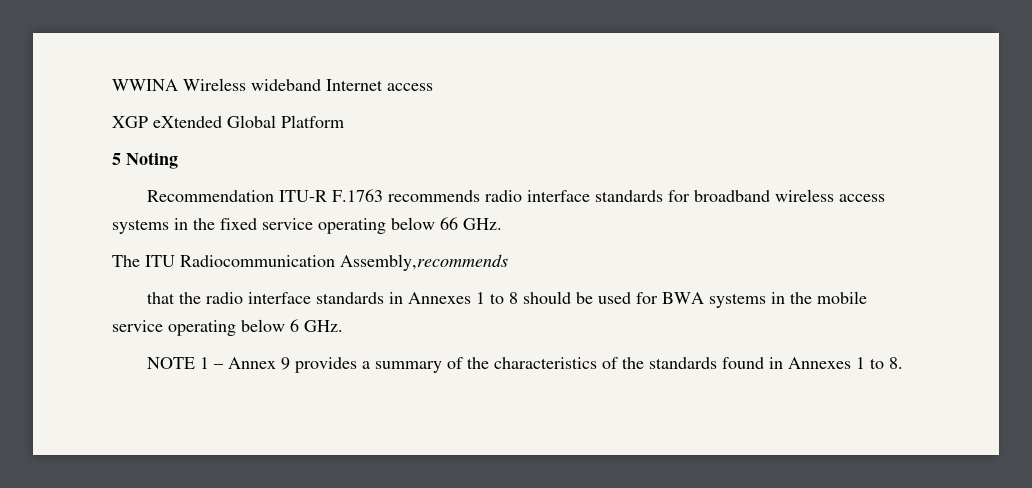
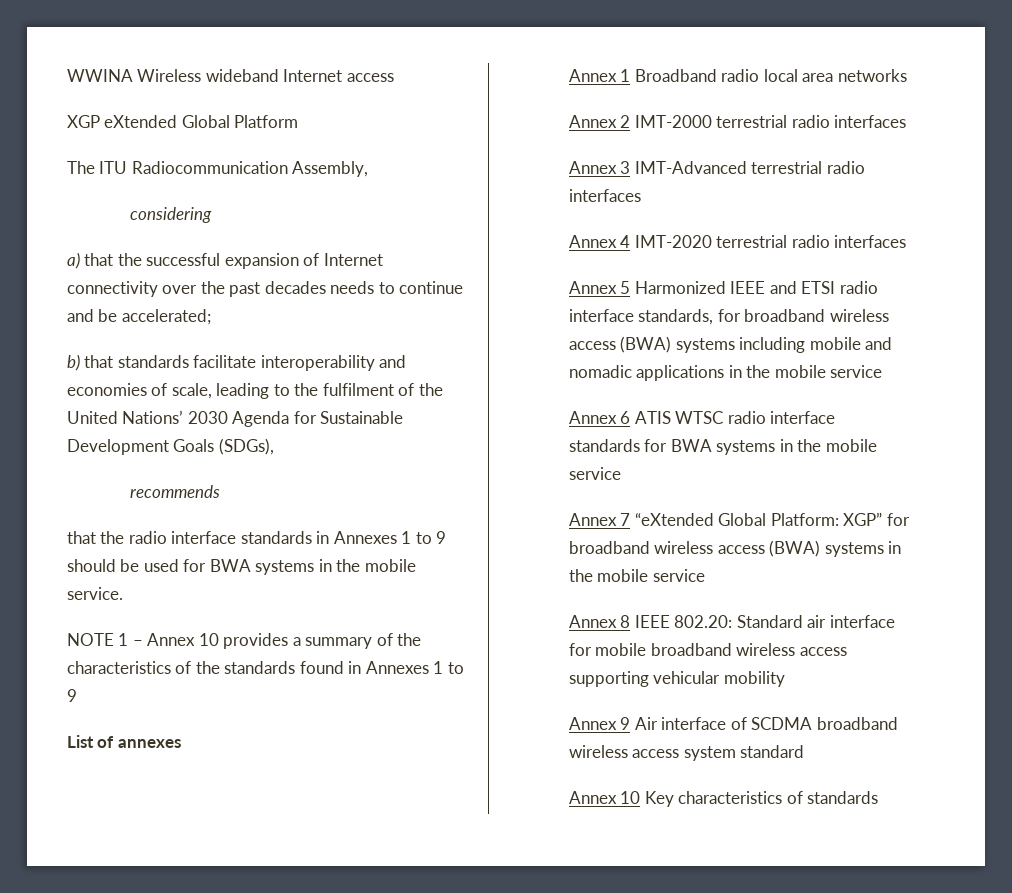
[112,152,178,169] [147,189,886,202] [112,217,502,234] [112,254,508,271] 5 Noting // Recommendation ITU-R F.1763 recommends radio interface standards for broadband wireless access systems in the fixed service operating below 66 GHz. // The ITU Radiocommunication Assembly,recommends -> [67,161,369,177] [129,207,212,223] [67,252,383,269] [67,281,464,297] [67,309,211,325] [67,354,407,371] [67,383,443,399] [67,410,404,427] [67,438,274,455] [129,485,220,498] The ITU Radiocommunication Assembly, // considering // a) that the successful expansion of Internet connectivity over the past decades needs to continue and be accelerated; // b) that standards facilitate interoperability and economies of scale, leading to the fulfilment of the United Nations’ 2030 Agenda for Sustainable Development Goals (SDGs), // recommends
[509,292,519,304] 8 -> [436,531,447,544] 9
[112,319,343,336] service operating below 6 GHz. -> [67,587,123,600] service.
[281,357,291,370] 9 -> [198,633,219,646] 10
[889,357,904,369] 8. -> [67,689,77,702] [67,735,181,748] [568,69,907,82] [568,115,907,128] [568,161,865,174] [568,189,641,202] [568,235,907,248] [568,281,878,294] [568,309,889,325] [568,336,893,353] [568,365,883,381] [568,411,836,424] [568,439,877,455] [568,467,621,480] [568,512,910,526] [568,540,902,557] [568,569,705,582] [568,615,895,628] [568,643,847,656] [568,671,785,687] [568,717,898,730] [568,745,805,761] [568,791,879,807] 9 // List of annexes // Annex 1 Broadband radio local area networks // Annex 2 IMT-2000 terrestrial radio interfaces // Annex 3 IMT-Advanced terrestrial radio interfaces // Annex 4 IMT-2020 terrestrial radio interfaces // Annex 5 Harmonized IEEE and ETSI radio interface standards, for broadband wireless access (BWA) systems including mobile and nomadic applications in the mobile service // Annex 6 ATIS WTSC radio interface standards for BWA systems in the mobile service // Annex 7 “eXtended Global Platform: XGP” for broadband wireless access (BWA) systems in the mobile service // Annex 8 IEEE 802.20: Standard air interface for mobile broadband wireless access supporting vehicular mobility // Annex 9 Air interface of SCDMA broadband wireless access system standard // Annex 10 Key characteristics of standards

